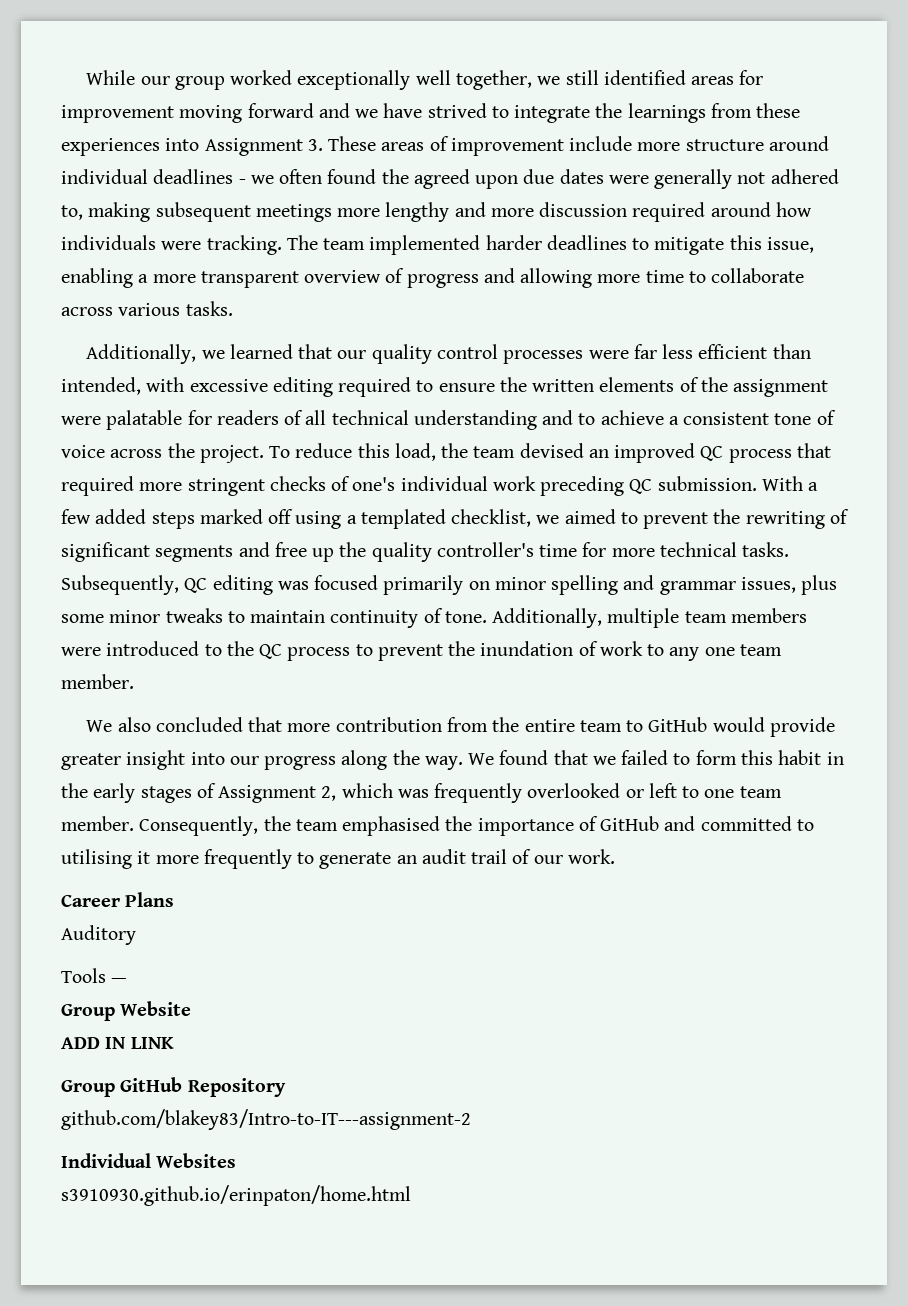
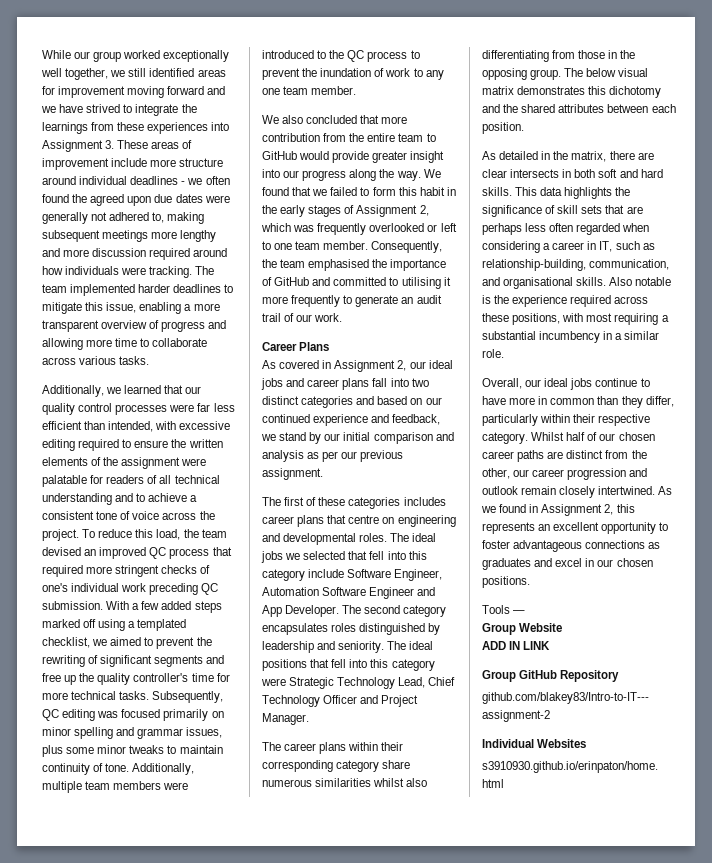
[61,925,136,945] Auditory -> [262,360,453,372] [261,378,429,390] [262,396,442,408] [262,414,441,426] [261,432,454,444] [262,450,404,462] [262,468,323,480] [262,497,446,509] [262,515,456,527] [262,533,437,545] [261,551,427,563] [262,569,443,581] [262,587,436,599] [262,605,447,617] [262,623,441,635] [262,641,434,653] [262,659,435,671] [261,677,456,689] [262,695,419,707] [262,713,309,725] [262,742,404,754] [262,760,411,772] [262,778,428,787] [482,50,636,62] [482,68,649,80] [482,86,662,98] [482,104,676,113] [482,122,524,134] [482,151,654,162] [482,169,663,178] [482,187,631,199] [482,205,643,217] [482,223,650,235] [482,241,655,253] [482,259,670,271] [482,277,672,289] [482,295,649,307] [482,313,669,325] [482,331,660,343] [482,349,504,358] [482,378,650,390] [482,396,674,408] [482,414,651,426] [482,432,655,444] [482,450,647,462] [482,468,648,480] [482,486,673,498] [481,504,635,516] [482,522,669,534] [482,540,661,552] [482,558,653,570] [482,576,530,588] As covered in Assignment 2, our ideal jobs and career plans fall into two distinct categories and based on our continued experience and feedback, we stand by our initial comparison and analysis as per our previous assignment. // The first of these categories includes career plans that centre on engineering and developmental roles. The ideal jobs we selected that fell into this category include Software Engineer, Automation Software Engineer and App Developer. The second category encapsulates roles distinguished by leadership and seniority. The ideal positions that fell into this category were Strategic Technology Lead, Chief Technology Officer and Project Manager. // The career plans within their corresponding category share numerous similarities whilst also differentiating from those in the opposing group. The below visual matrix demonstrates this dichotomy and the shared attributes between each position. // As detailed in the matrix, there are clear intersects in both soft and hard skills. This data highlights the significance of skill sets that are perhaps less often regarded when considering a career in IT, such as relationship-building, communication, and organisational skills. Also notable is the experience required across these positions, with most requiring a substantial incumbency in a similar role. // Overall, our ideal jobs continue to have more in common than they differ, particularly within their respective category. Whilst half of our chosen career paths are distinct from the other, our career progression and outlook remain closely intertwined. As we found in Assignment 2, this represents an excellent opportunity to foster advantageous connections as graduates and excel in our chosen positions.

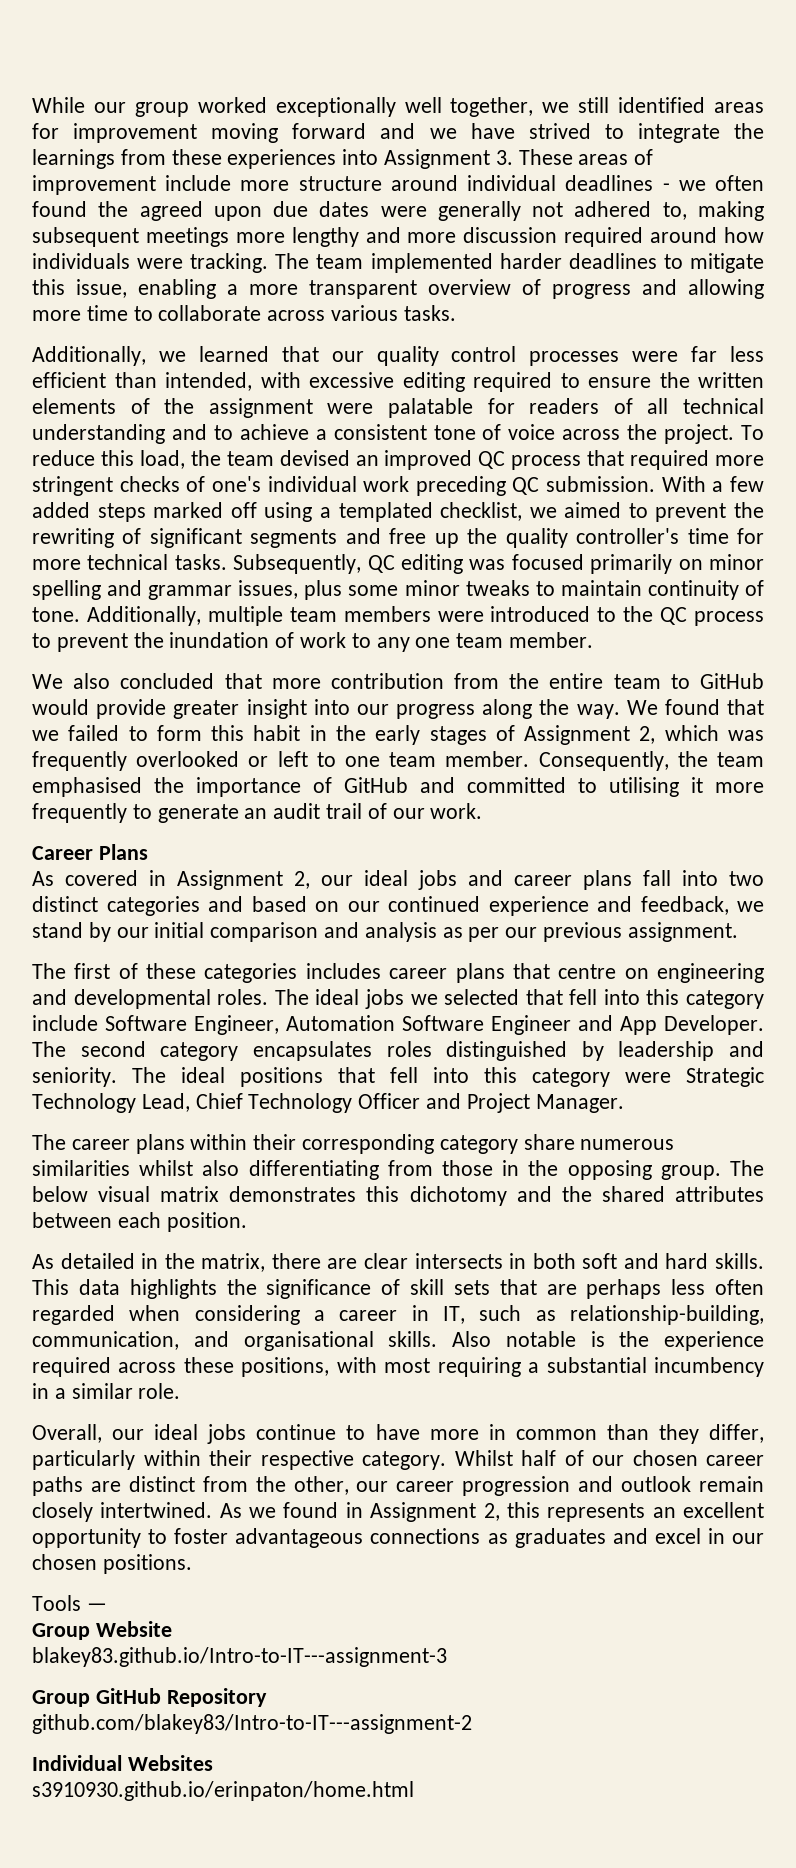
[482,641,551,650] ADD IN LINK -> [32,1647,447,1667] blakey83.github.io/Intro-to-IT---assignment-3

